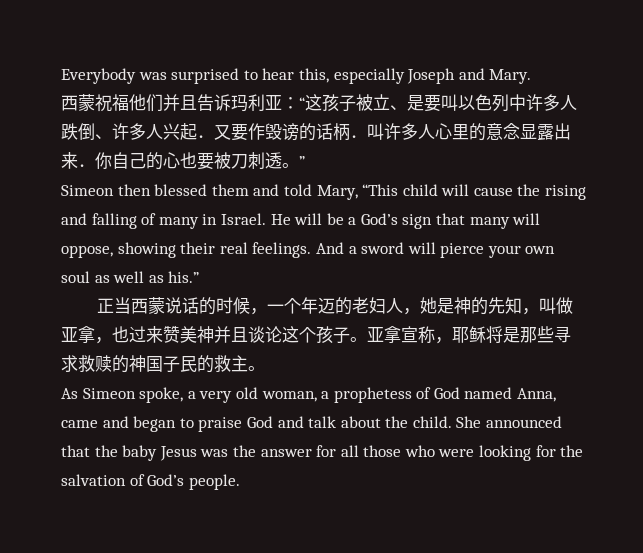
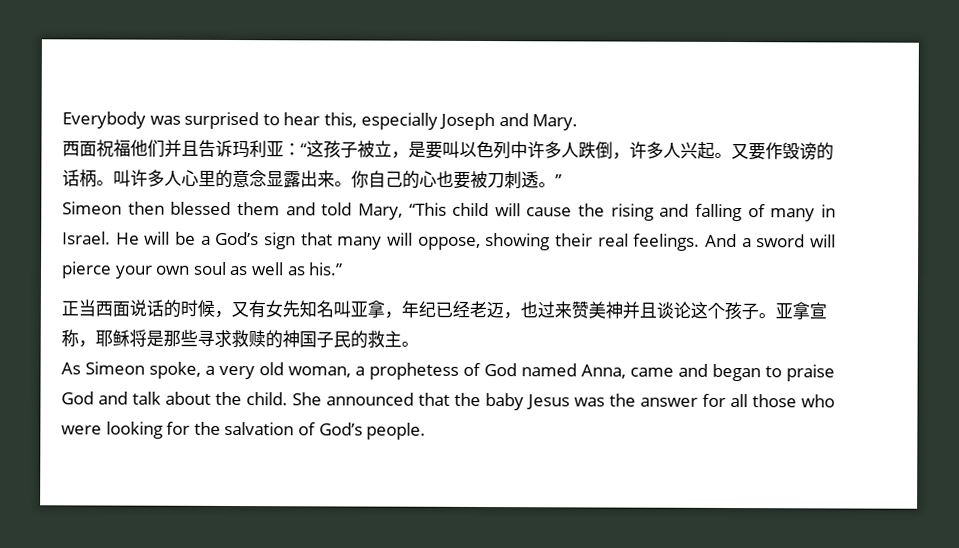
[78,94,95,111] 蒙 -> [79,140,97,157] 面
[390,105,407,110] 、 -> [391,151,409,159] ，
[95,134,112,139] 、 -> [612,152,630,160] ，
[197,135,214,138] ． -> [714,152,732,159] 。
[350,135,367,138] ． -> [96,180,114,186] 。
[78,164,95,167] ． -> [334,181,352,187] 。
[148,297,166,314] 蒙 -> [112,300,130,317] 面
[267,297,574,315] [61,326,95,343] 一个年迈的老妇人，她是神的先知，叫做亚拿 -> [231,300,504,319] 又有女先知名叫亚拿，年纪已经老迈

